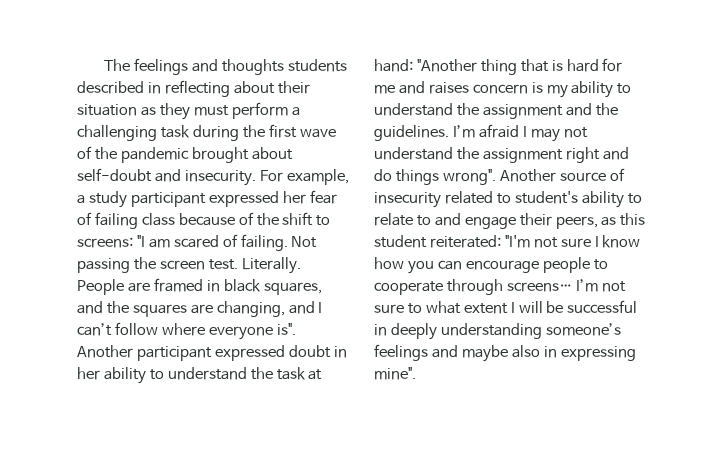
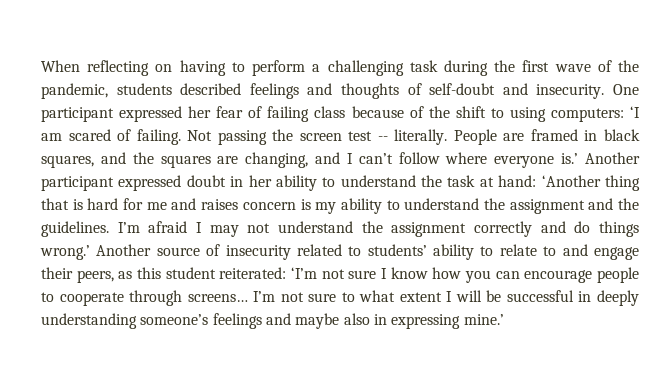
[104,58,347,75] [77,80,310,97] [77,103,229,120] The feelings and thoughts students described in reflecting about their situation as they must -> [41,60,245,76] When reflecting on having to
[120,147,293,163] [77,168,349,186] [77,191,127,208] pandemic brought about self-doubt and insecurity. For example, a study -> [41,83,640,99] pandemic, students described feelings and thoughts of self-doubt and insecurity. One
[77,235,145,248] screens: "I -> [509,106,640,122] using computers: ‘I
[208,257,301,274] test. Literally. -> [348,129,448,145] test -- literally.
[276,323,296,335] is". -> [561,153,579,164] is.’
[416,59,477,72] "Another -> [541,175,601,187] ‘Another
[565,147,600,163] right -> [474,221,532,237] correctly
[442,169,496,185] wrong". -> [40,245,90,260] wrong.’
[514,191,578,204] student's -> [367,244,427,256] students’
[504,235,530,248] "I'm -> [291,267,317,279] ‘I’m
[374,367,416,380] mine". -> [463,314,504,325] mine.’

